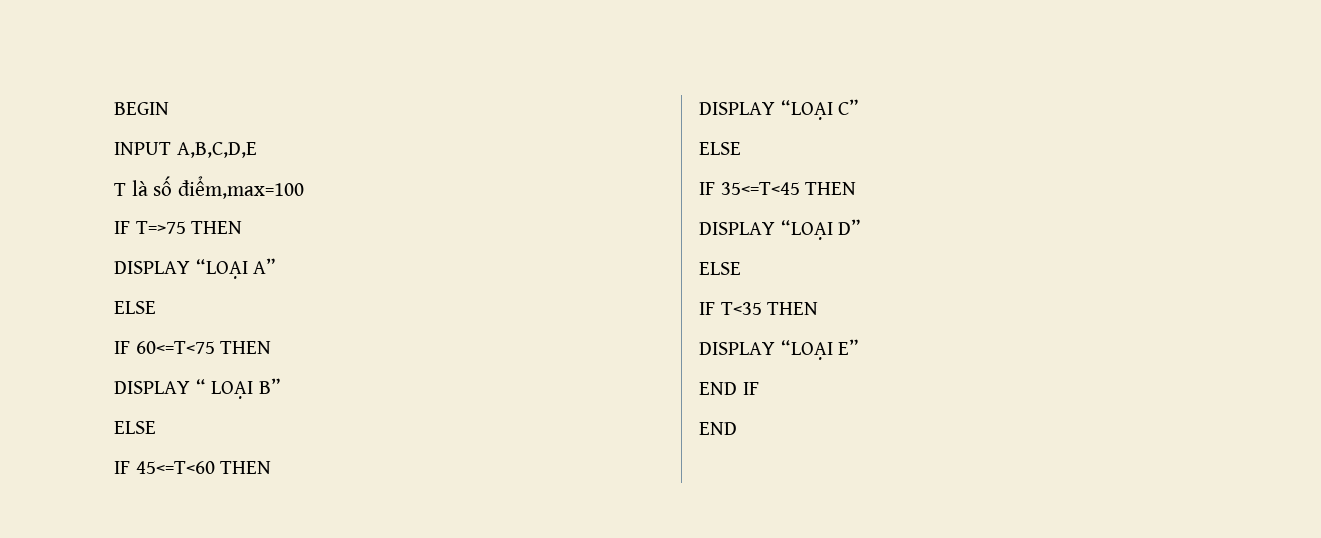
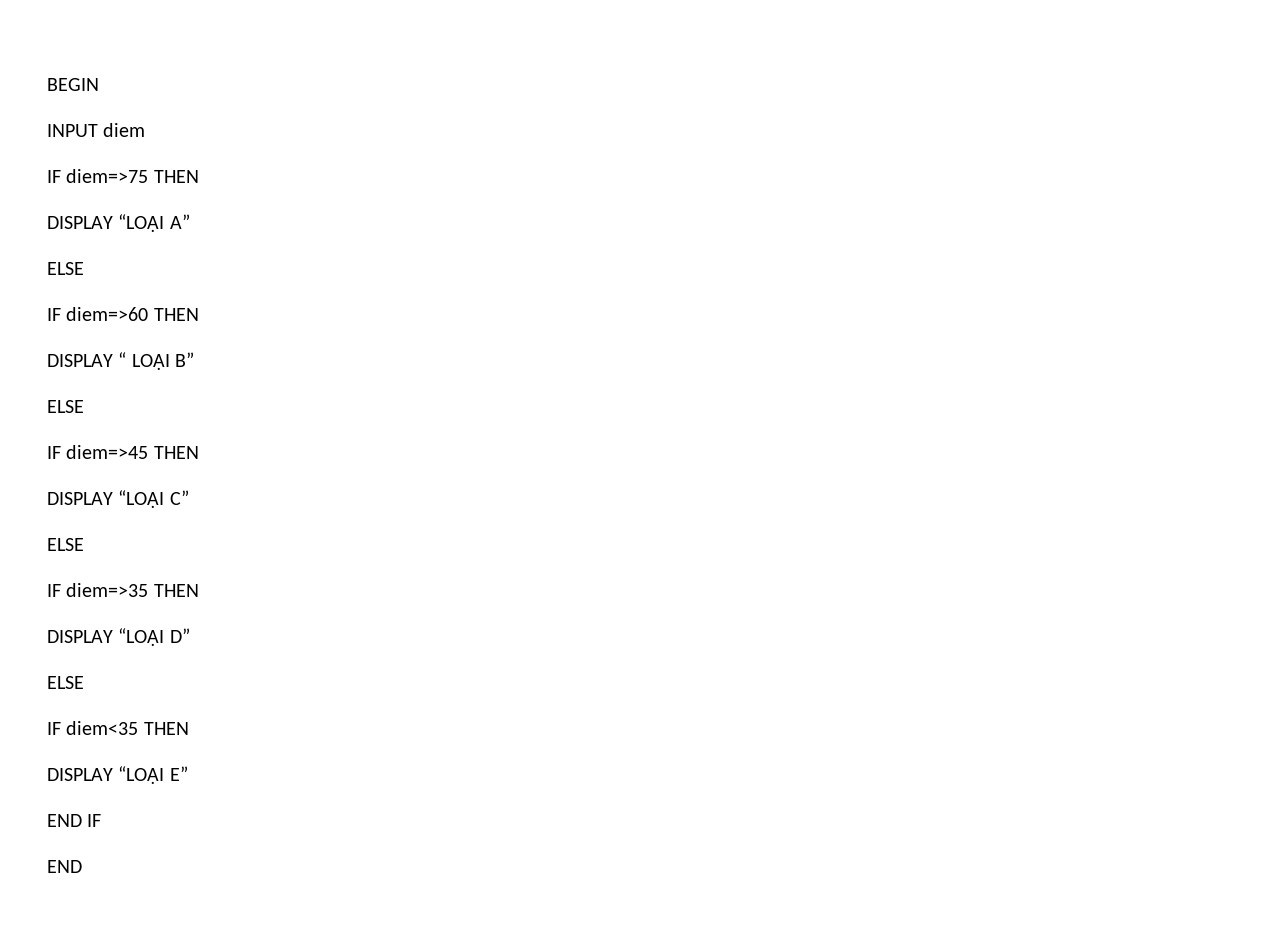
[176,142,257,158] [114,176,305,199] [114,221,186,234] A,B,C,D,E // T là số điểm,max=100 // IF T=>75 -> [103,123,146,137] [47,169,149,183] diem // IF diem=>75
[135,341,215,354] 60<=T<75 -> [66,307,149,321] diem=>60
[135,461,215,474] 45<=T<60 -> [66,445,149,459] diem=>45
[720,182,800,195] 35<=T<45 -> [66,583,149,597] diem=>35
[720,302,762,315] T<35 -> [66,721,139,735] diem<35

